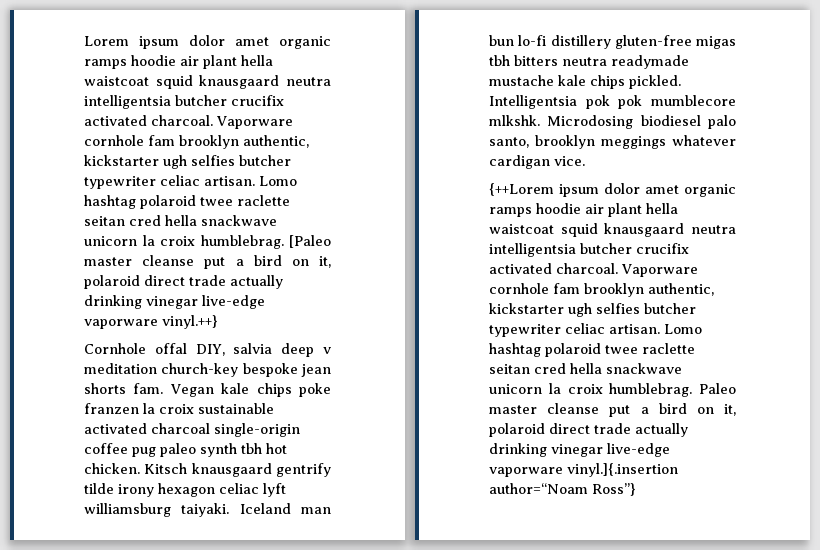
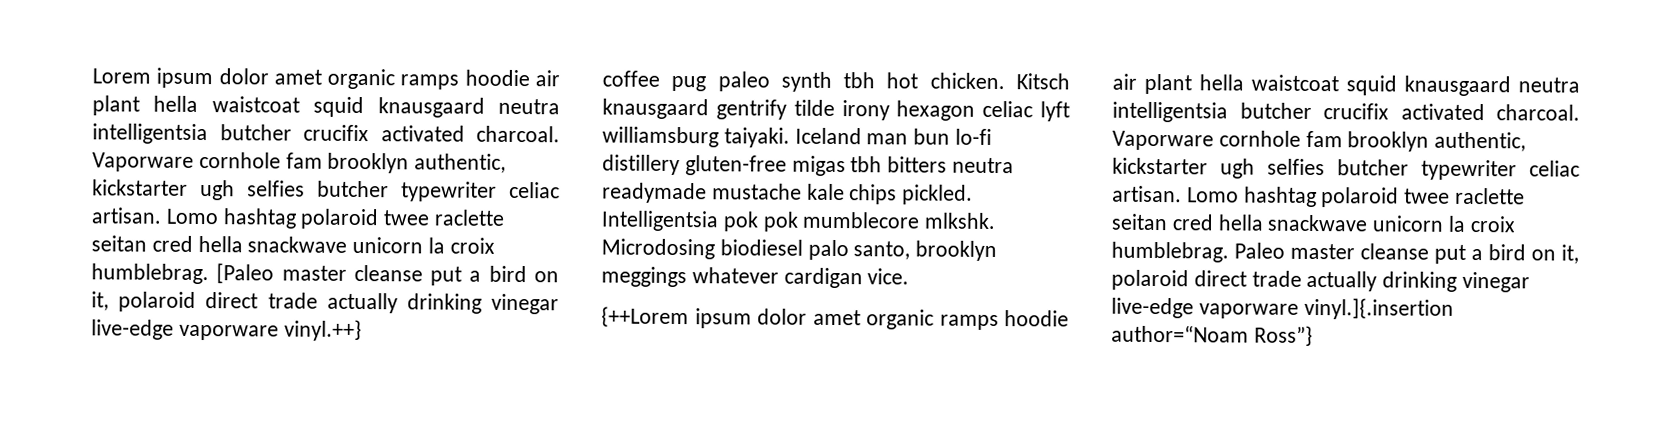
[84,343,331,357] [84,363,331,377] [84,383,331,397] [84,403,274,414] [84,423,300,437] Cornhole offal DIY, salvia deep v meditation church-key bespoke jean shorts fam. Vegan kale chips poke franzen la croix sustainable activated charcoal single-origin -> (362, 330) none

